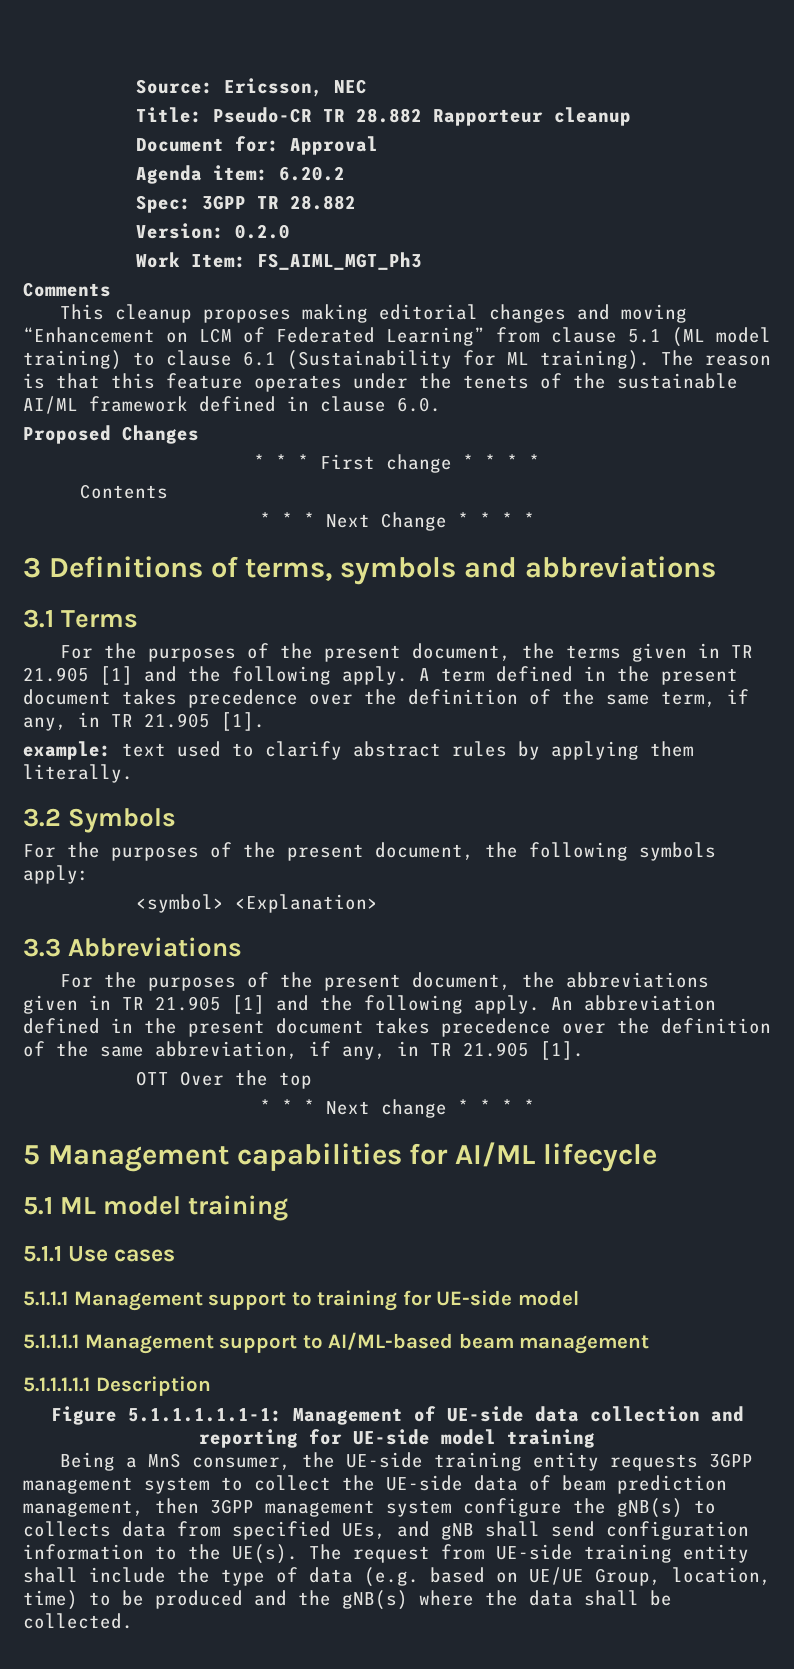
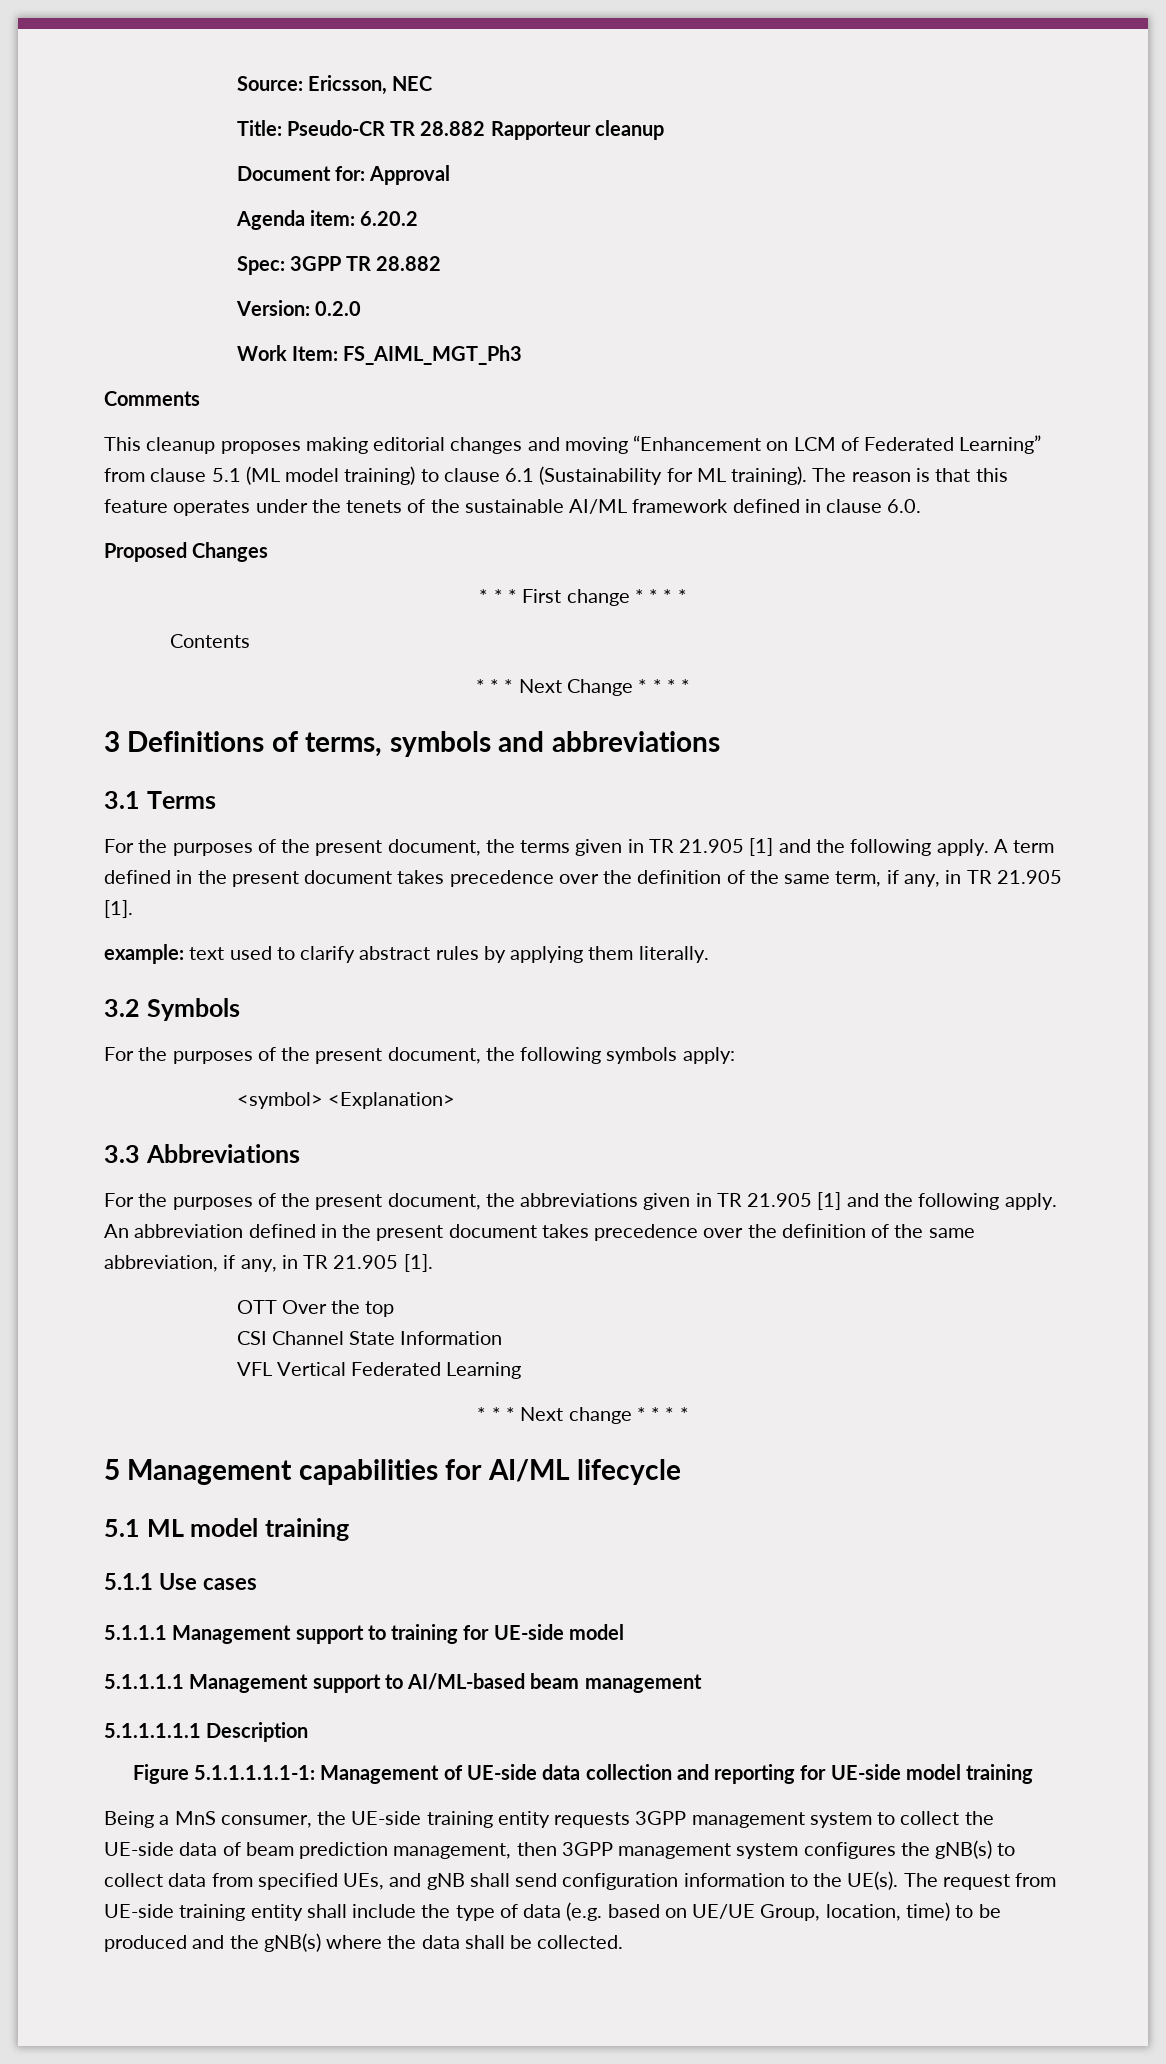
(313, 1080) none -> [236,1331,503,1345] [236,1362,522,1379] // CSI Channel State Information // VFL Vertical Federated Learning
[463,1498,562,1517] configure -> [803,1842,896,1859] configures
[23,1521,111,1537] collects -> [104,1873,163,1887] collect

